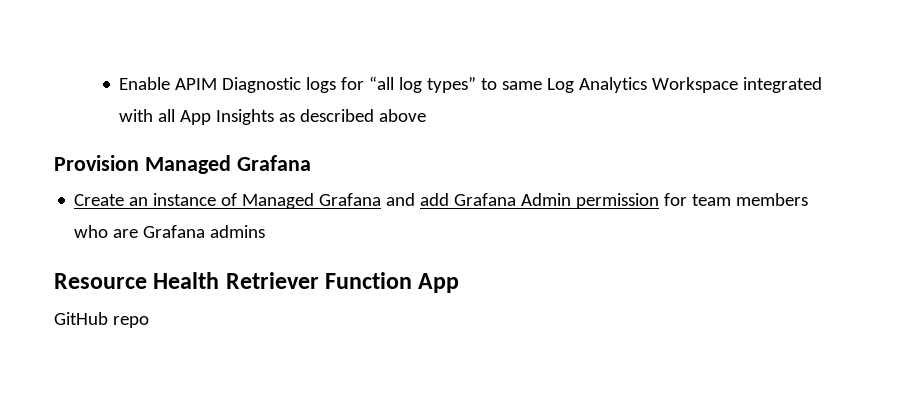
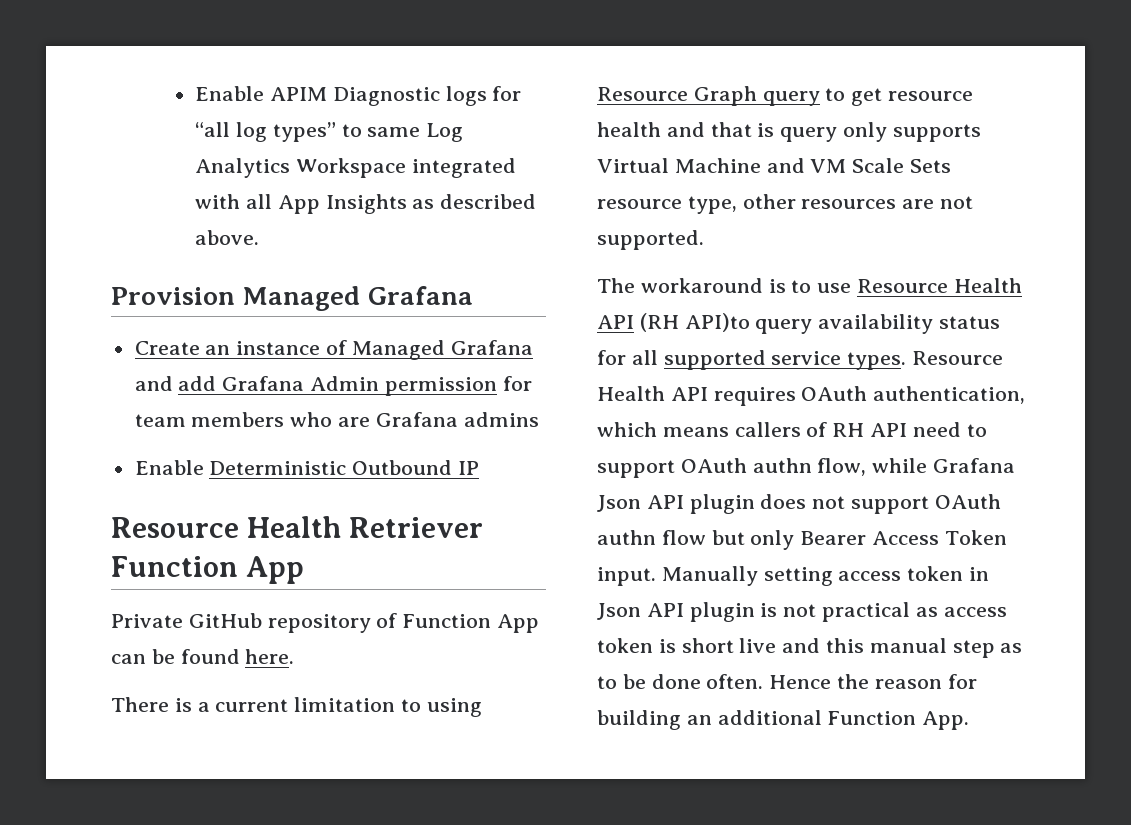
[379,109,427,122] above -> [195,230,260,245] above.
(266, 231) none -> [134,460,480,475] // Enable Deterministic Outbound IP
[54,312,149,328] GitHub repo -> [111,613,540,633] [111,649,295,664] [111,697,482,717] [597,86,974,106] [597,122,981,142] [597,158,952,173] [597,194,974,214] [597,230,704,250] [597,278,1022,293] [597,313,1001,334] [597,350,1004,370] [597,386,1026,406] [597,422,987,437] [597,458,1016,478] [597,494,1001,514] [597,530,1007,550] [597,566,990,586] [597,602,1007,622] [597,638,1023,658] [597,674,977,689] [597,710,970,730] Private GitHub repository of Function App can be found here. // There is a current limitation to using Resource Graph query to get resource health and that is query only supports Virtual Machine and VM Scale Sets resource type, other resources are not supported. // The workaround is to use Resource Health API (RH API)to query availability status for all supported service types. Resource Health API requires OAuth authentication, which means callers of RH API need to support OAuth authn flow, while Grafana Json API plugin does not support OAuth authn flow but only Bearer Access Token input. Manually setting access token in Json API plugin is not practical as access token is short live and this manual step as to be done often. Hence the reason for building an additional Function App.

